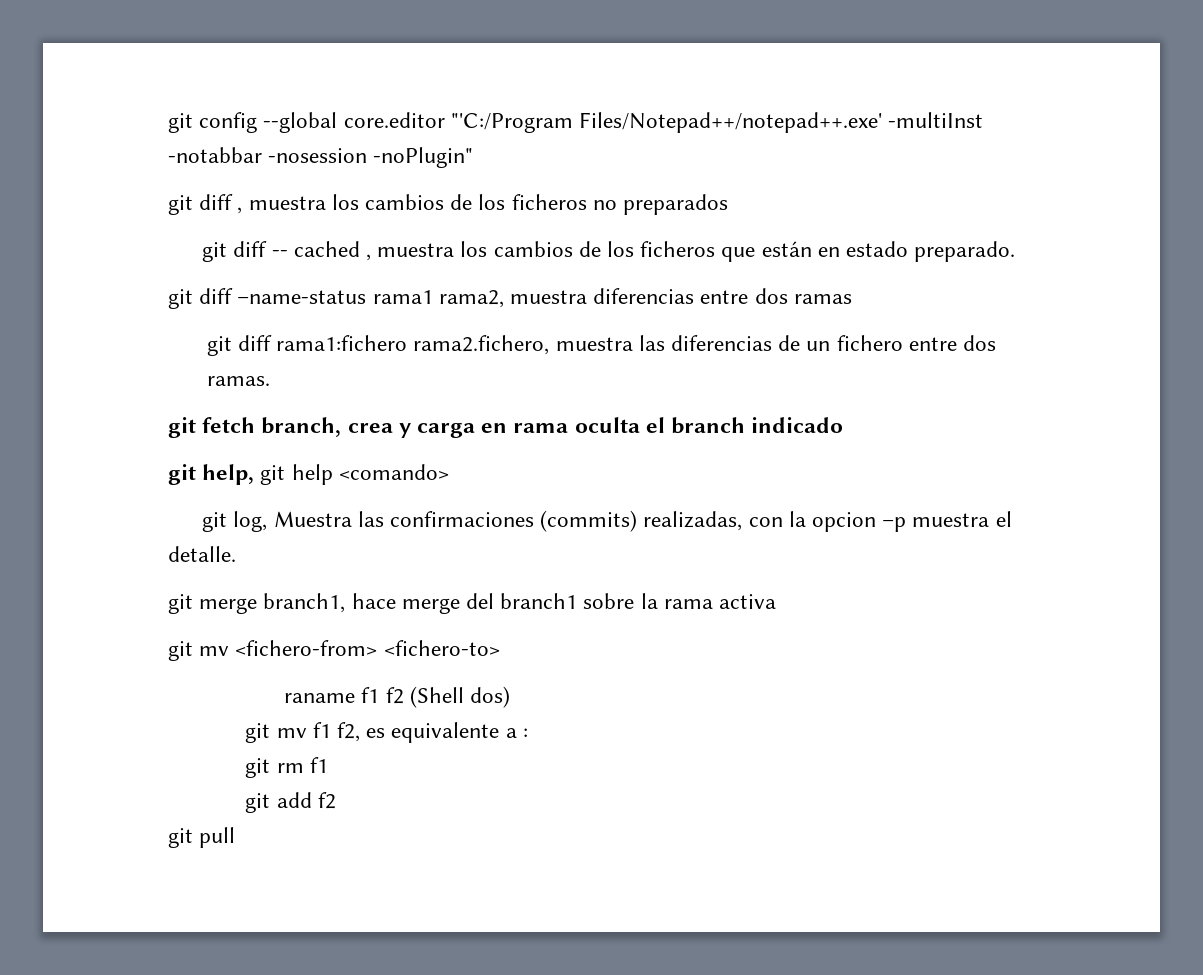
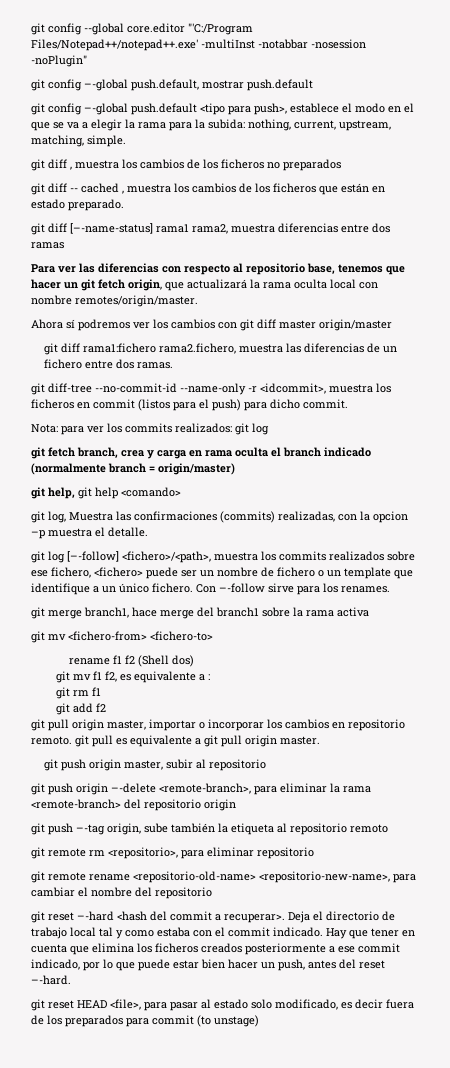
(474, 157) none -> [31,79,313,91] [31,103,414,115] [31,119,391,131] [31,135,126,147] // git config –-global push.default, mostrar push.default // git config –-global push.default <tipo para push>, establece el modo en el que se va a elegir la rama para la subida: nothing, current, upstream, matching, simple.
[237,290,367,304] –name-status -> [70,223,153,234] [–-name-status]
(852, 299) none -> [31,263,405,275] [31,279,378,291] [31,295,198,307] [31,319,392,331] // Para ver las diferencias con respecto al repositorio base, tenemos que hacer un git fetch origin, que actualizará la rama oculta local con nombre remotes/origin/master. // Ahora sí podremos ver los cambios con git diff master origin/master
(270, 381) none -> [31,383,391,395] [31,399,348,411] [31,423,269,435] // git diff-tree --no-commit-id --name-only -r <idcommit>, muestra los ficheros en commit (listos para el push) para dicho commit. // Nota: para ver los commits realizados: git log
(844, 425) none -> [31,463,235,475] (normalmente branch = origin/master)
(236, 554) none -> [31,551,415,563] [31,567,413,579] [31,583,390,595] // git log [–-follow] <fichero>/<path>, muestra los commits realizados sobre ese fichero, <fichero> puede ser un nombre de fichero o un template que identifique a un único fichero. Con –-follow sirve para los renames.
[284,693,356,703] raname -> [68,658,110,665] rename
(236, 837) none -> [72,719,405,731] [31,735,320,747] [43,759,266,771] [31,783,371,795] [31,799,236,811] [31,823,388,835] [31,847,314,859] [31,871,416,883] [31,887,212,899] [31,911,395,923] [31,927,415,939] [31,943,400,955] [31,959,385,971] [31,975,71,985] [31,999,414,1011] [31,1015,259,1027] origin master, importar o incorporar los cambios en repositorio remoto. git pull es equivalente a git pull origin master. // git push origin master, subir al repositorio // git push origin –-delete <remote-branch>, para eliminar la rama <remote-branch> del repositorio origin // git push –-tag origin, sube también la etiqueta al repositorio remoto // git remote rm <repositorio>, para eliminar repositorio // git remote rename <repositorio-old-name> <repositorio-new-name>, para cambiar el nombre del repositorio // git reset –-hard <hash del commit a recuperar>. Deja el directorio de trabajo local tal y como estaba con el commit indicado. Hay que tener en cuenta que elimina los ficheros creados posteriormente a ese commit indicado, por lo que puede estar bien hacer un push, antes del reset –-hard. // git reset HEAD <file>, para pasar al estado solo modificado, es decir fuera de los preparados para commit (to unstage)

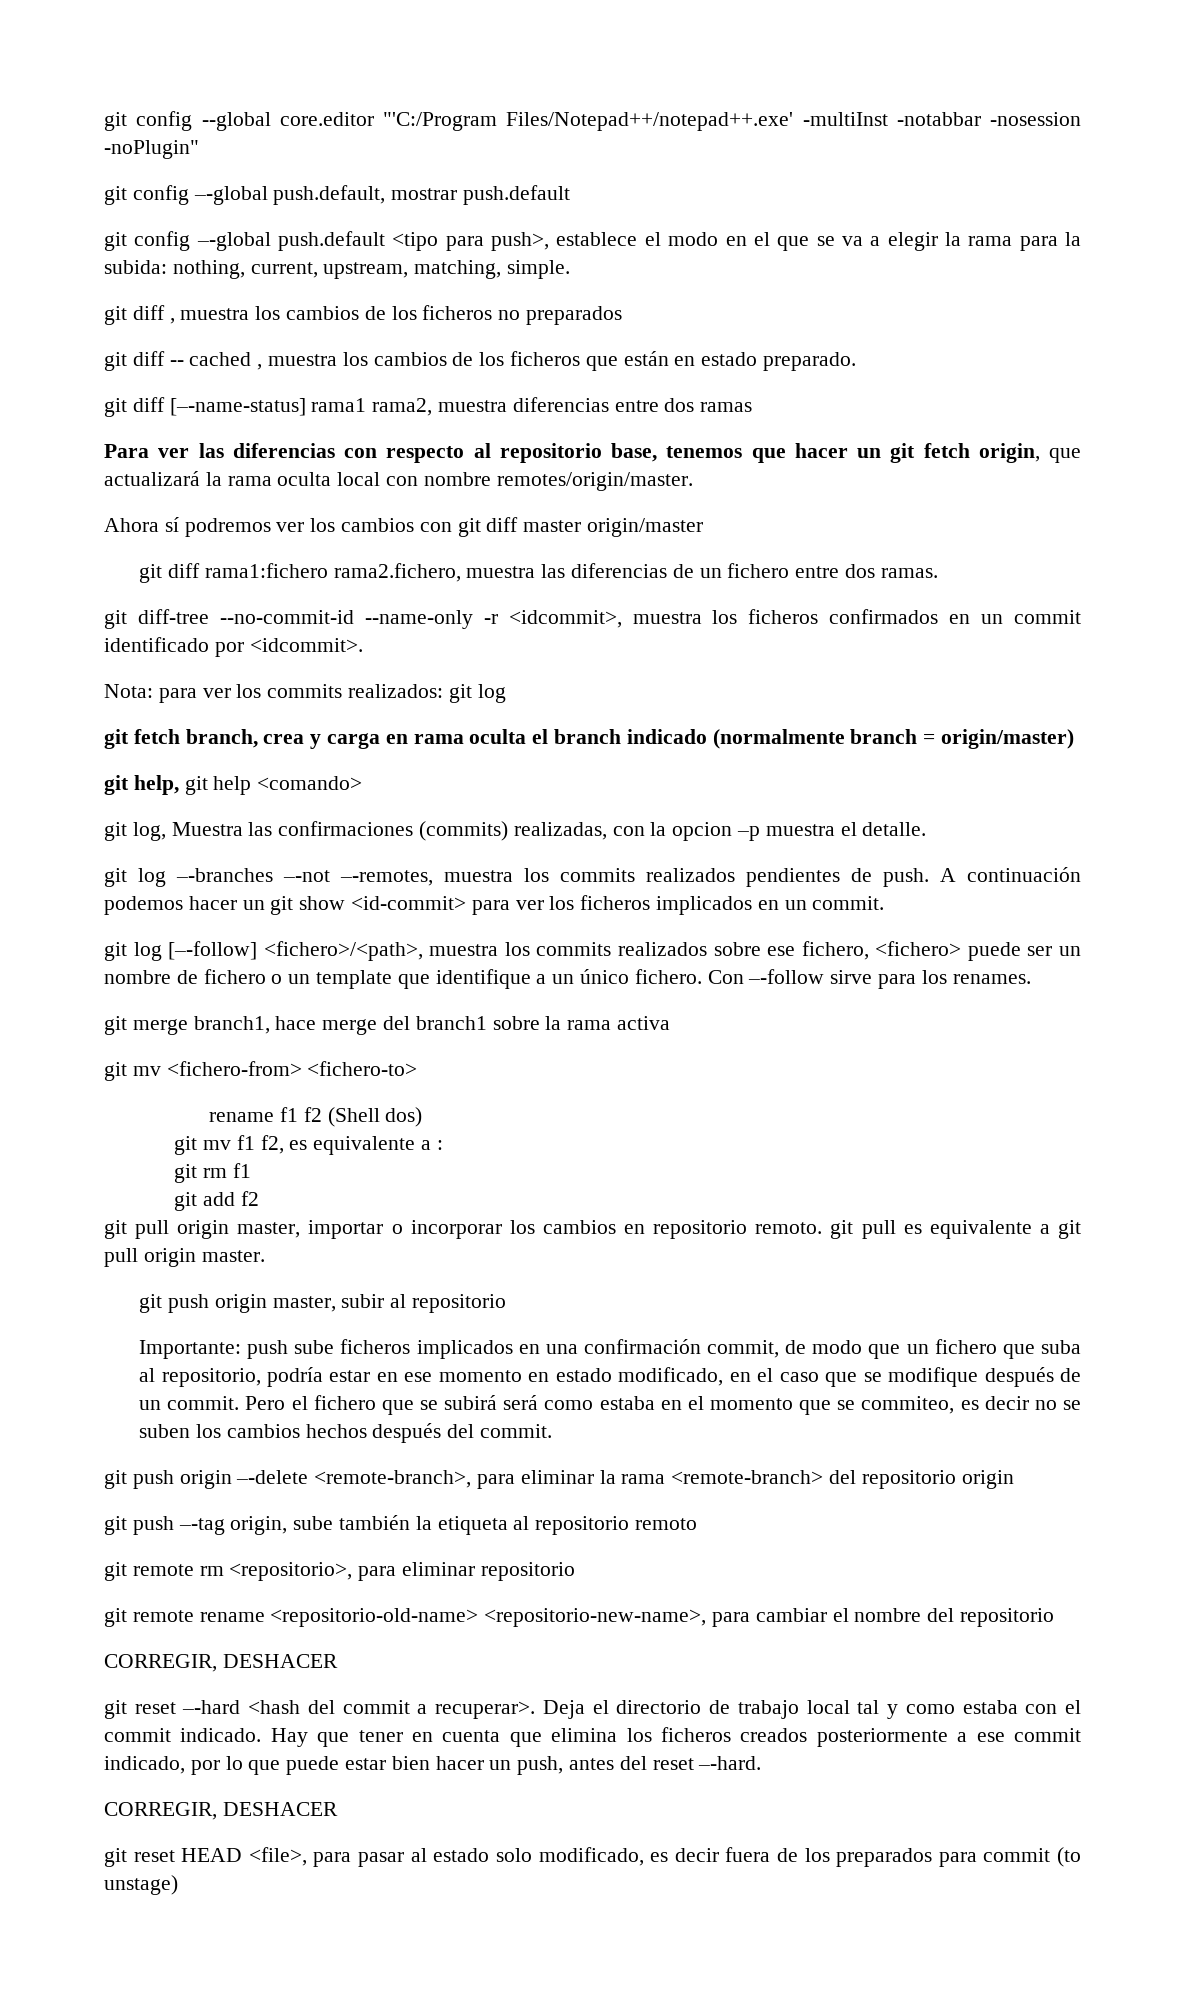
[77,399,348,411] en commit (listos para el push) para dicho commit. -> [829,609,1081,624] [104,637,363,657] confirmados en un commit identificado por <idcommit>.
(148, 532) none -> [104,867,1081,887] [104,895,885,915] // git log –-branches –-not –-remotes, muestra los commits realizados pendientes de push. A continuación podemos hacer un git show <id-commit> para ver los ficheros implicados en un commit.
(266, 765) none -> [139,1339,1081,1359] [139,1367,1081,1387] [139,1395,1082,1415] [139,1423,552,1443] // Importante: push sube ficheros implicados en una confirmación commit, de modo que un fichero que suba al repositorio, podría estar en ese momento en estado modificado, en el caso que se modifique después de un commit. Pero el fichero que se subirá será como estaba en el momento que se commiteo, es decir no se suben los cambios hechos después del commit.
(212, 893) none -> [104,1654,338,1672] // CORREGIR, DESHACER
(71, 980) none -> [104,1802,338,1820] // CORREGIR, DESHACER

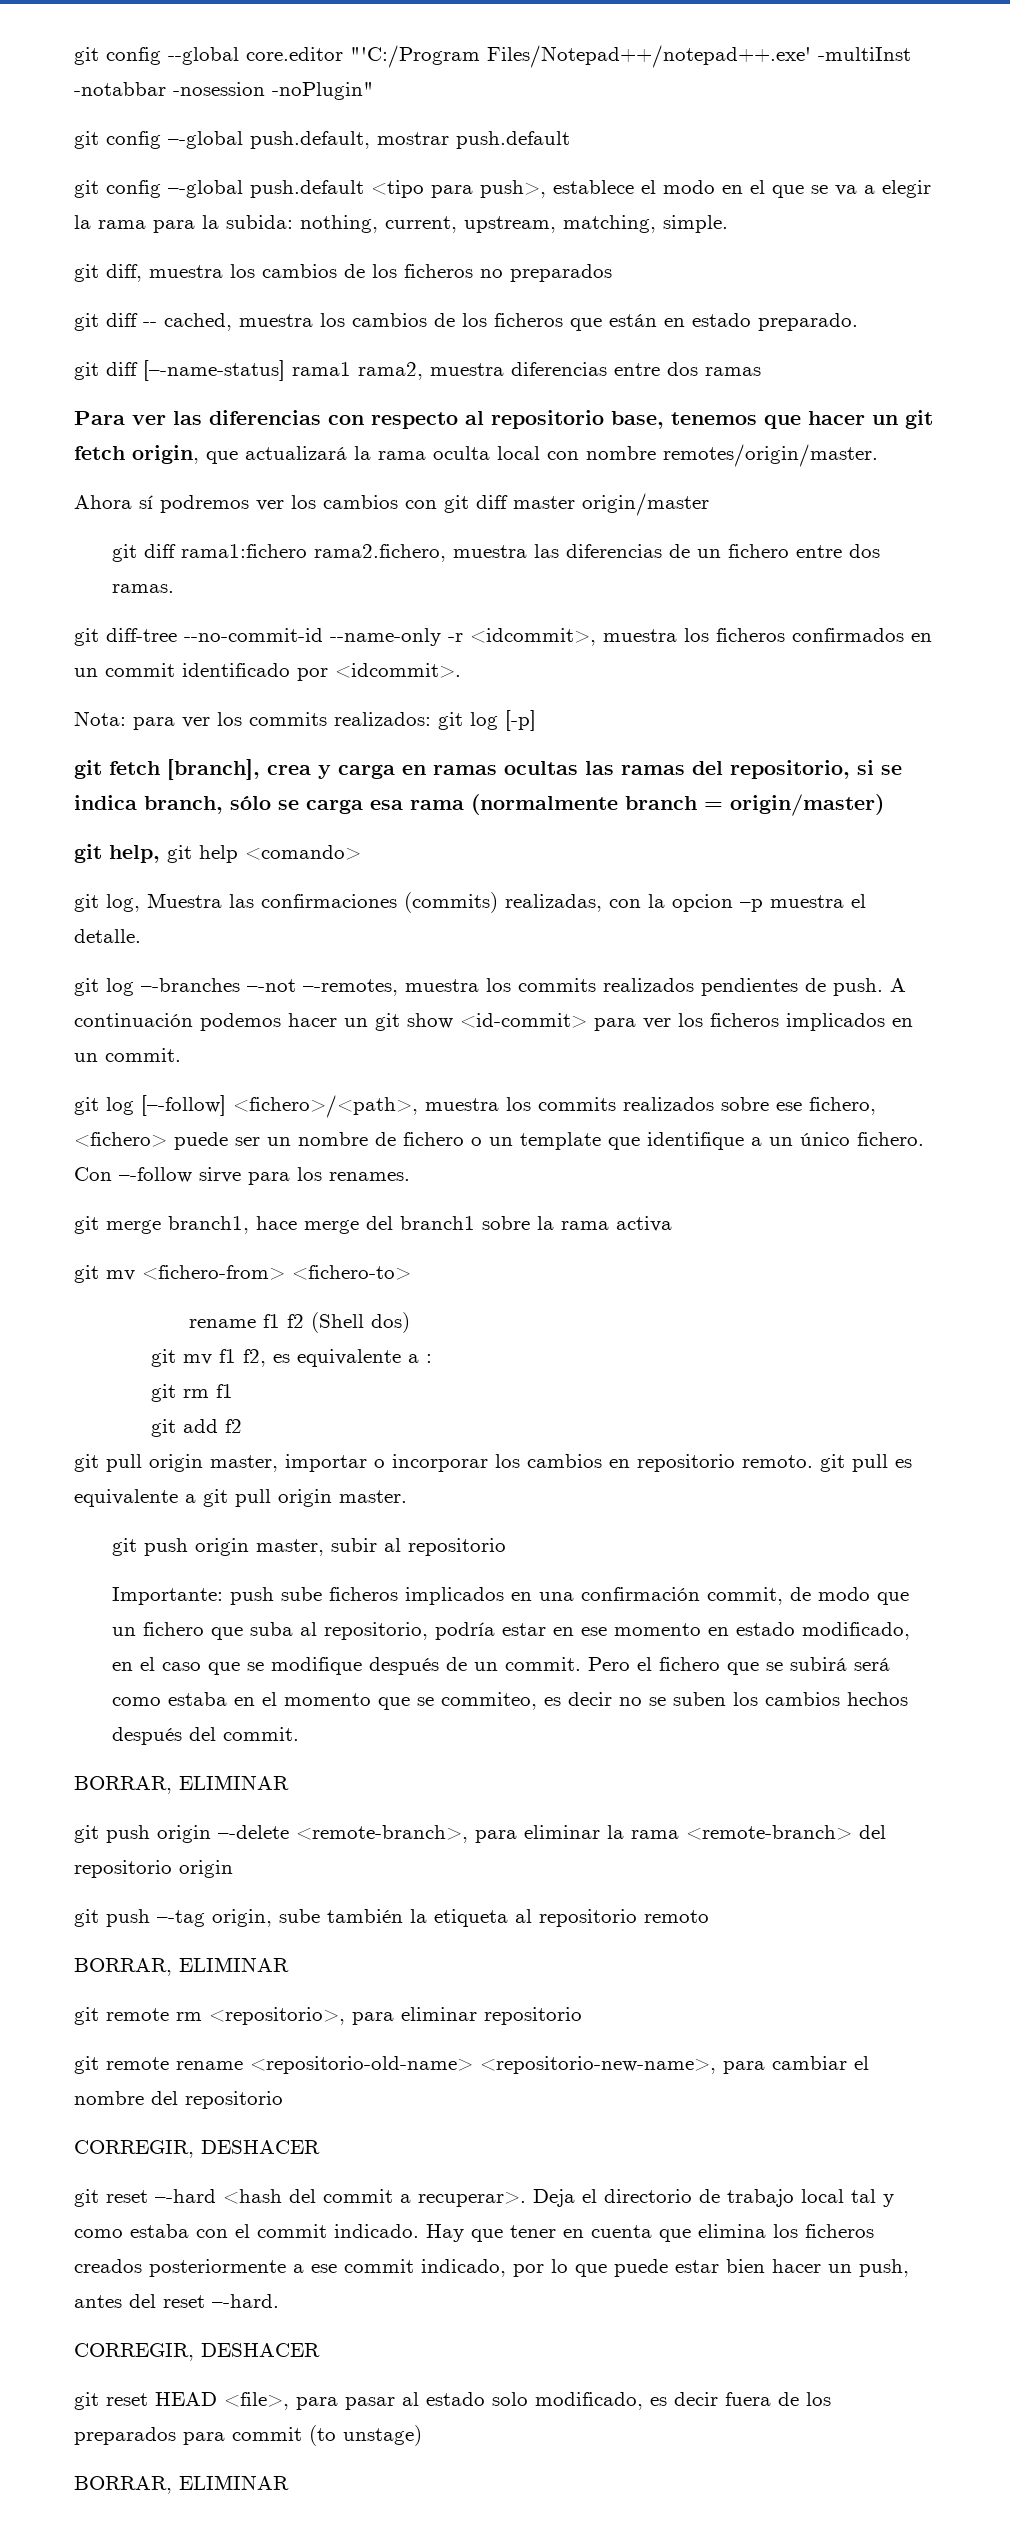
[132,305,175,324] diff , -> [106,264,142,282] diff,
[189,352,263,370] cached , -> [164,313,232,331] cached,
[104,729,258,749] // git fetch branch, -> [505,710,536,731] [74,759,260,780] [-p] // git fetch [branch],
[413,729,707,744] rama oculta el branch indicado -> [433,760,902,779] [74,795,464,814] ramas ocultas las ramas del repositorio, si se indica branch, sólo se carga esa rama
(552, 1431) none -> [74,1775,289,1794] // BORRAR, ELIMINAR
(698, 1524) none -> [74,1957,289,1976] // BORRAR, ELIMINAR
(178, 1885) none -> [74,2475,289,2494] // BORRAR, ELIMINAR

